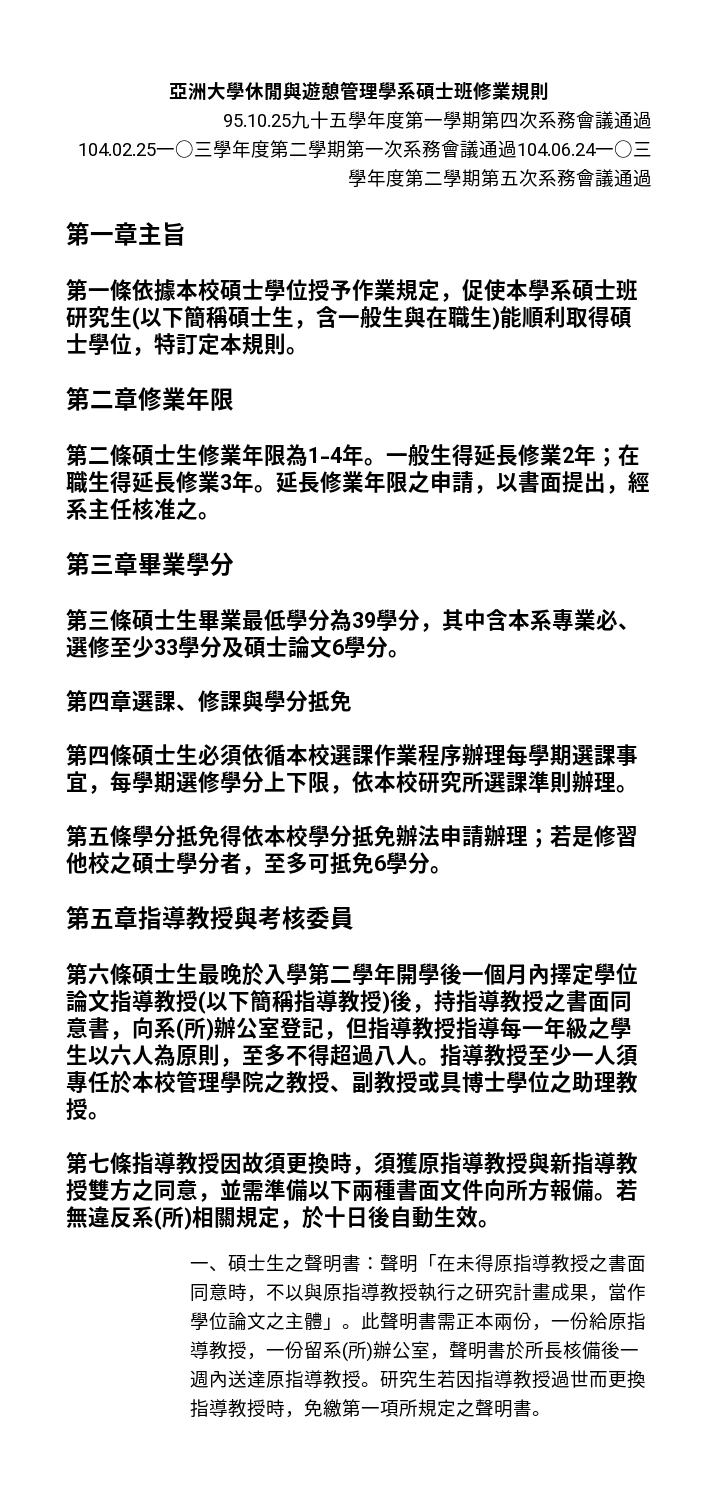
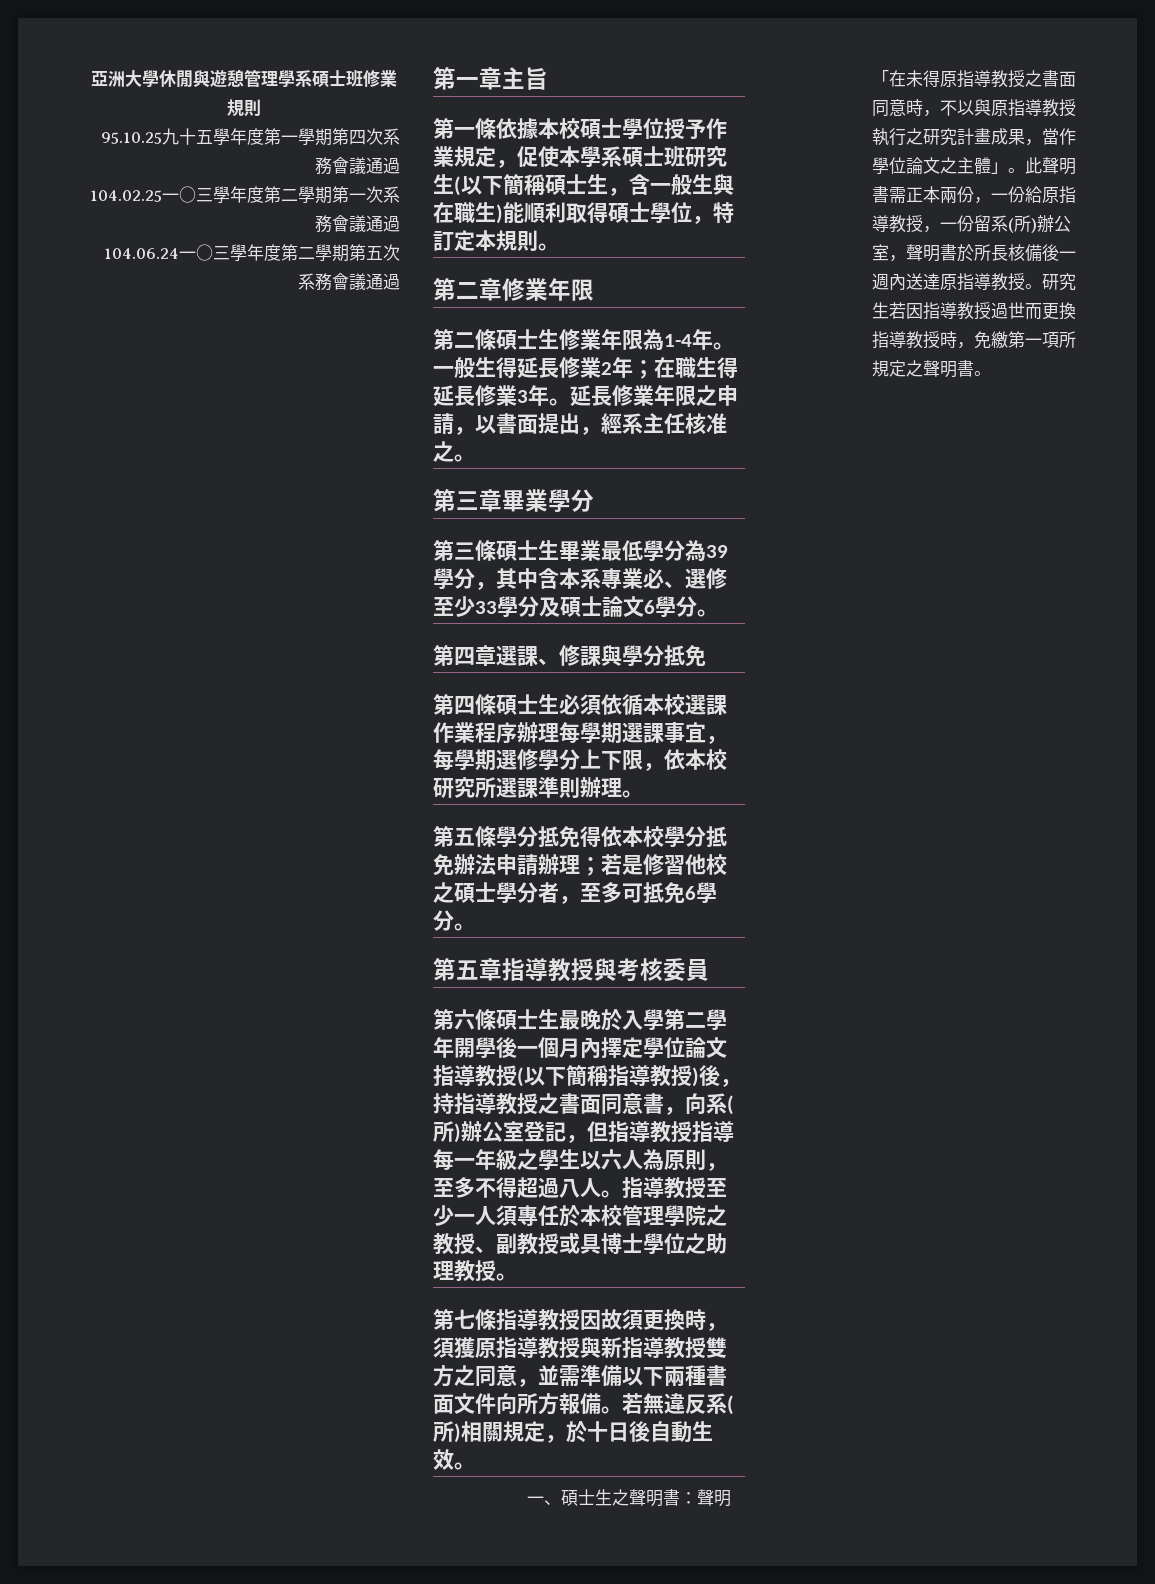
(517, 149) none -> (400, 223) //

